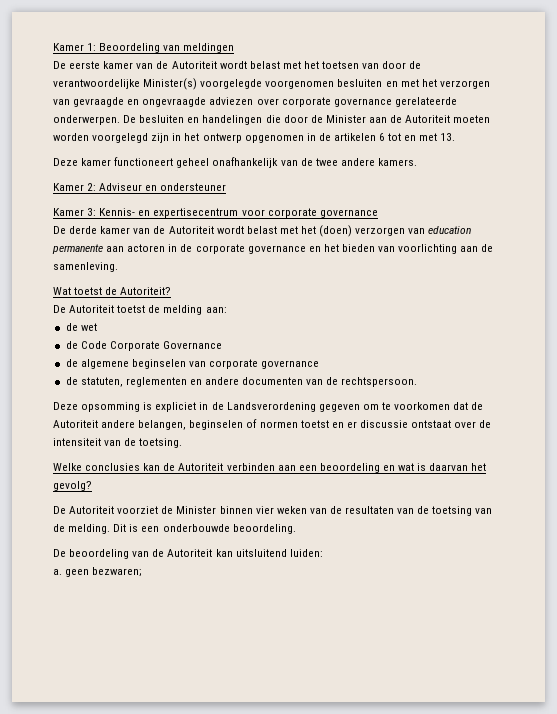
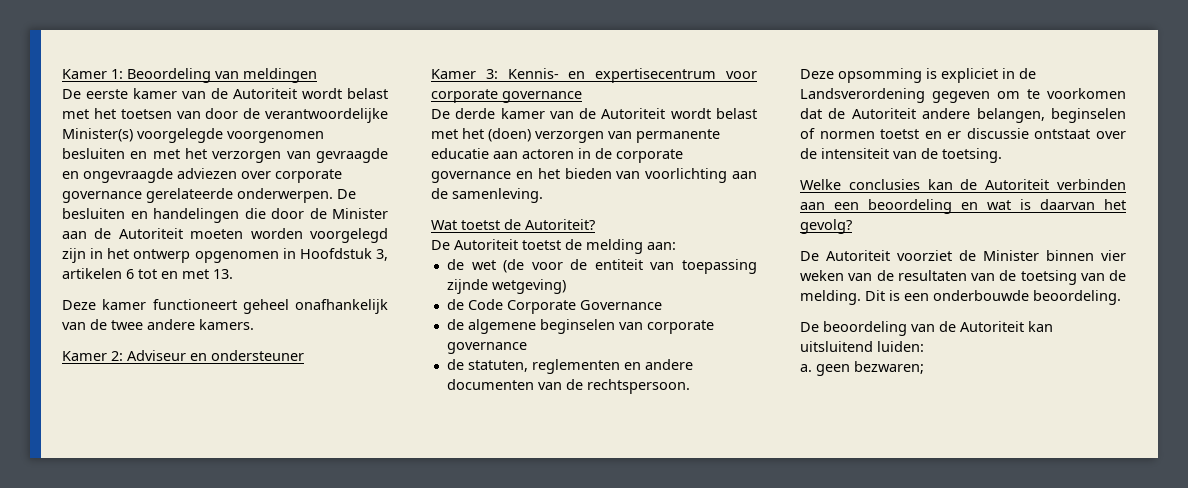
[318,133,331,141] de -> [299,248,388,261] Hoofdstuk 3,
[428,226,472,234] [52,244,103,254] education permanente -> [636,129,720,143] [431,148,489,159] permanente educatie
(97, 327) none -> [503,259,757,274] [446,279,566,294] (de voor de entiteit van toepassing zijnde wetgeving)

